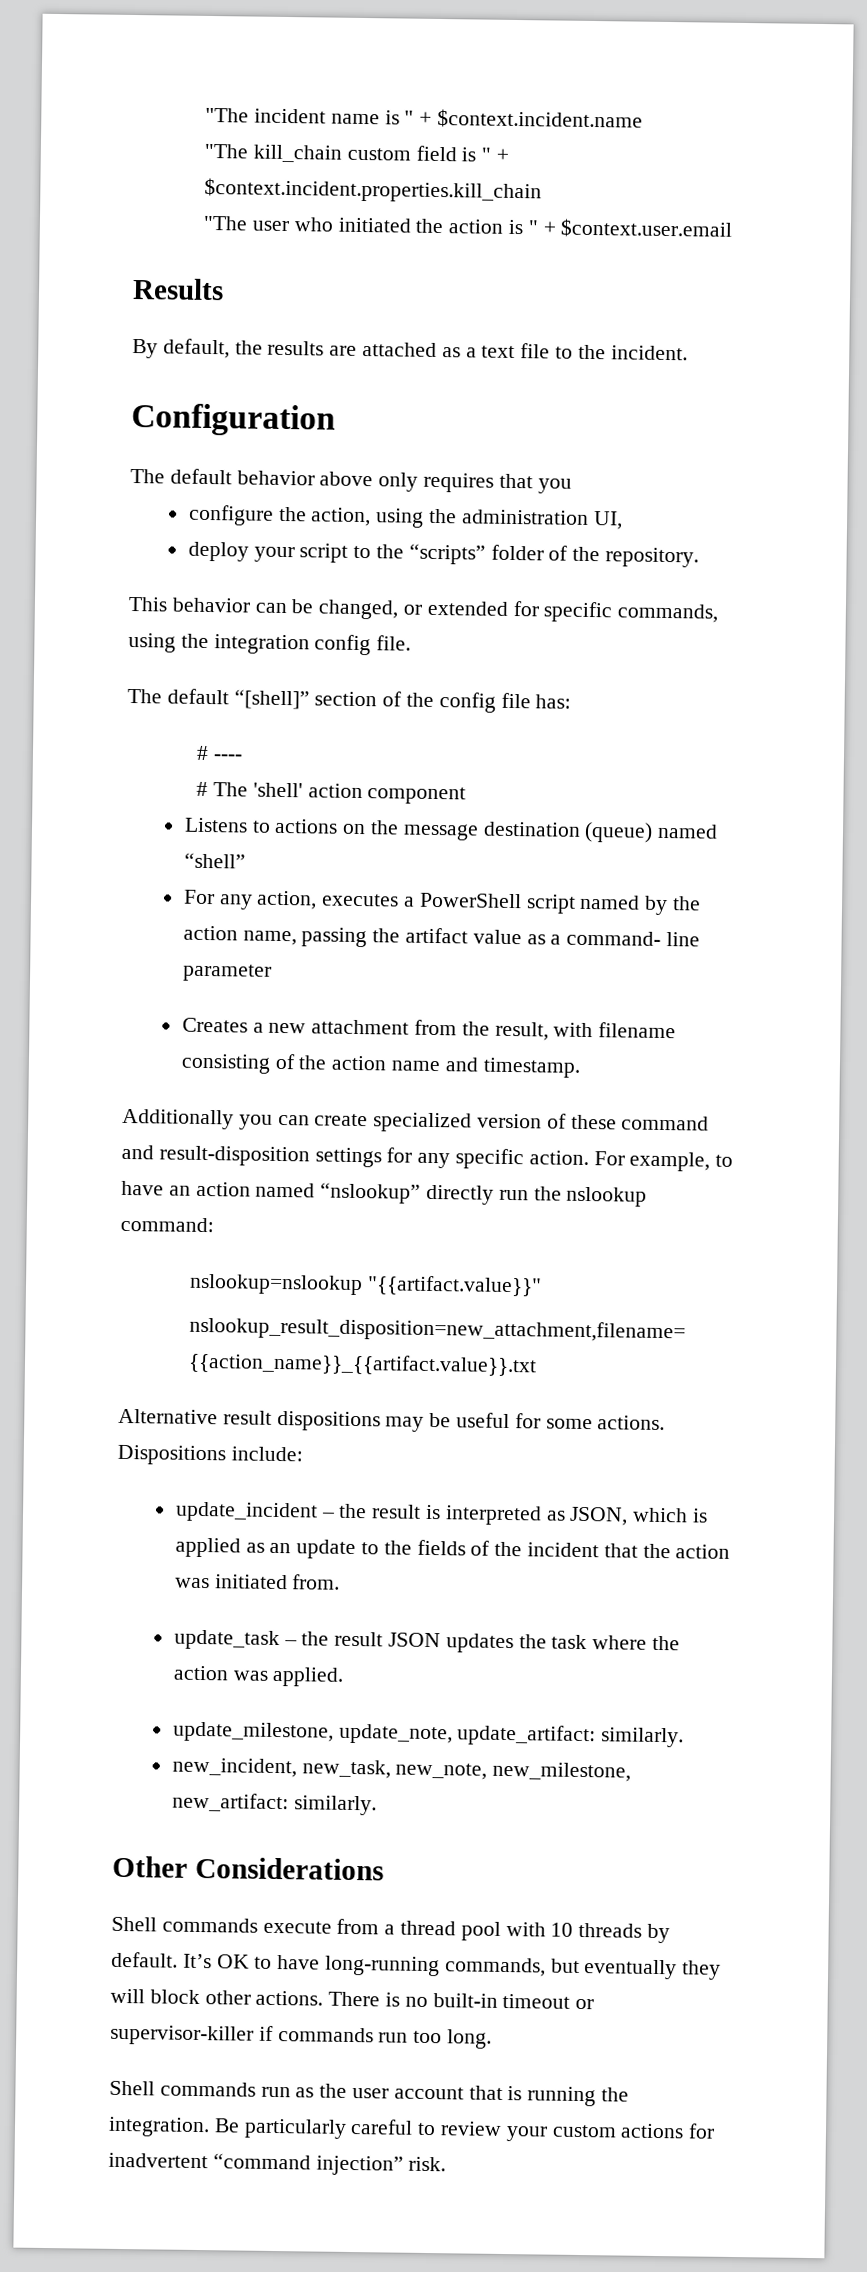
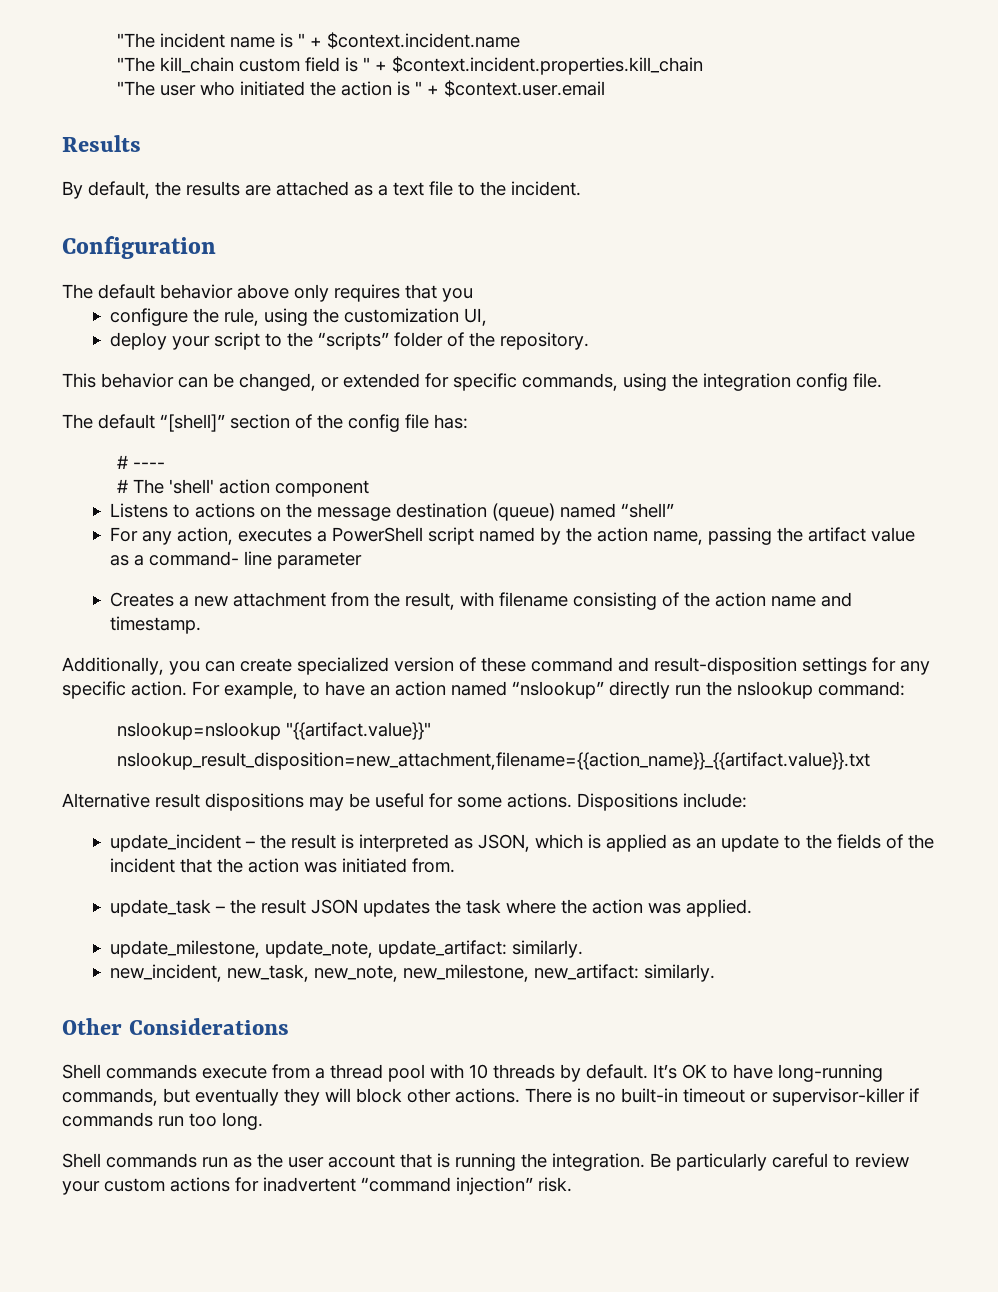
[310,507,589,528] action, using the administration -> [223,308,459,326] rule, using the customization
[122,1108,234,1130] Additionally -> [62,657,164,675] Additionally,

